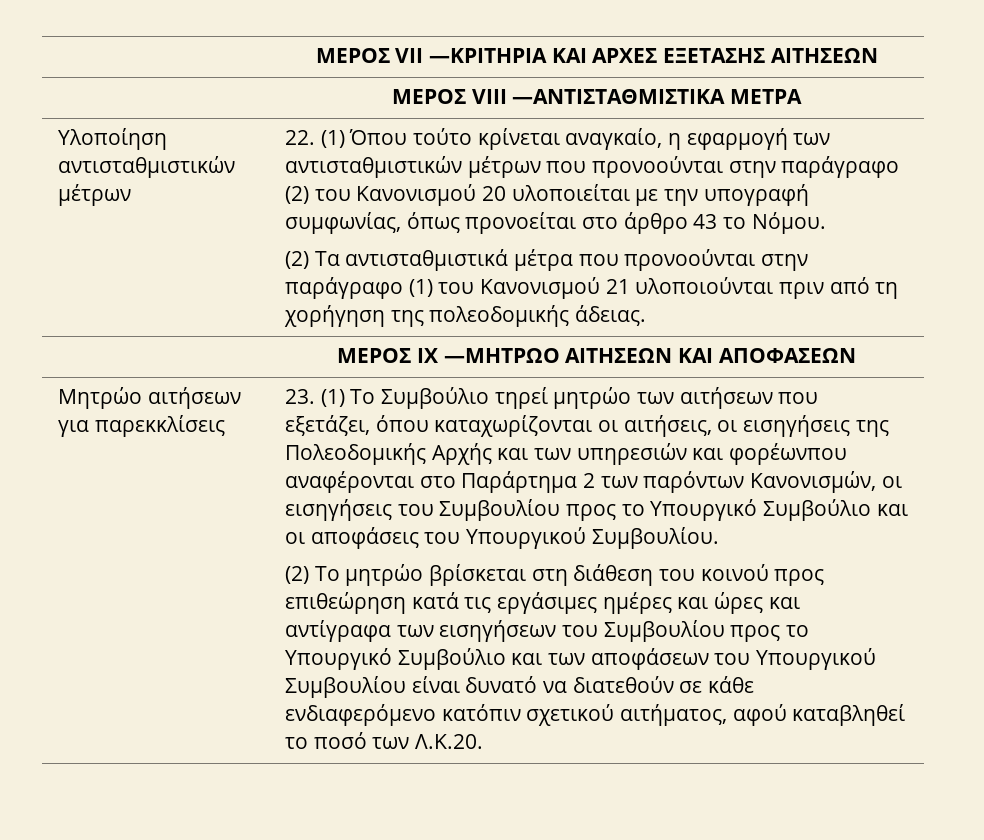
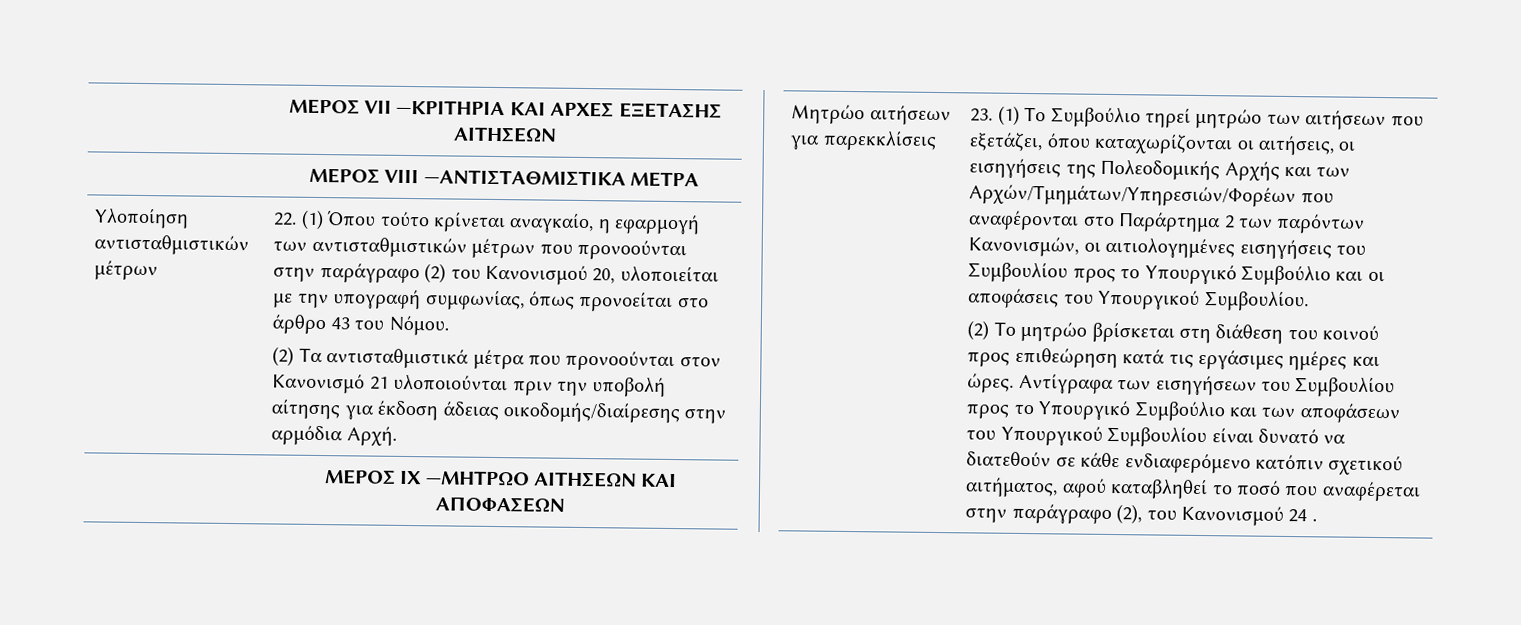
[482,186,507,201] 20 -> [592,268,616,284] 20,
[723,217,747,229] το -> [354,319,385,330] του
[761,254,809,271] [284,277,899,299] [283,305,647,327] στην παράγραφο (1) του Κανονισμού 21 υλοποιούνται πριν από τη χορήγηση της πολεοδομικής άδειας. -> [679,356,721,367] [272,373,667,397] [271,398,727,424] [271,425,397,446] στον Κανονισμό 21 υλοποιούνται πριν την υποβολή αίτησης για έκδοση άδειας οικοδομής/διαίρεσης στην αρμόδια Αρχή.
[576,443,848,465] υπηρεσιών και φορέωνπου -> [969,184,1334,208] Αρχών/Τμημάτων/Υπηρεσιών/Φορέων που
(902, 482) none -> [1105,236,1236,259] αιτιολογημένες
[714,592,800,614] [284,620,391,642] ώρες και αντίγραφα -> [967,372,1114,395] ώρες. Αντίγραφα
[372,734,484,749] των Λ.Κ.20. -> [1284,481,1421,502] [965,503,1317,526] που αναφέρεται στην παράγραφο (2), του Κανονισμού 24 .

